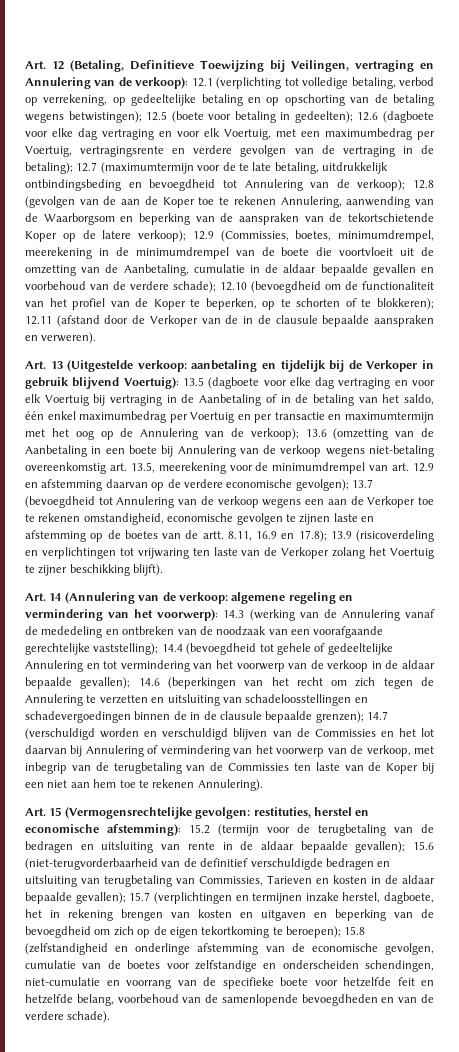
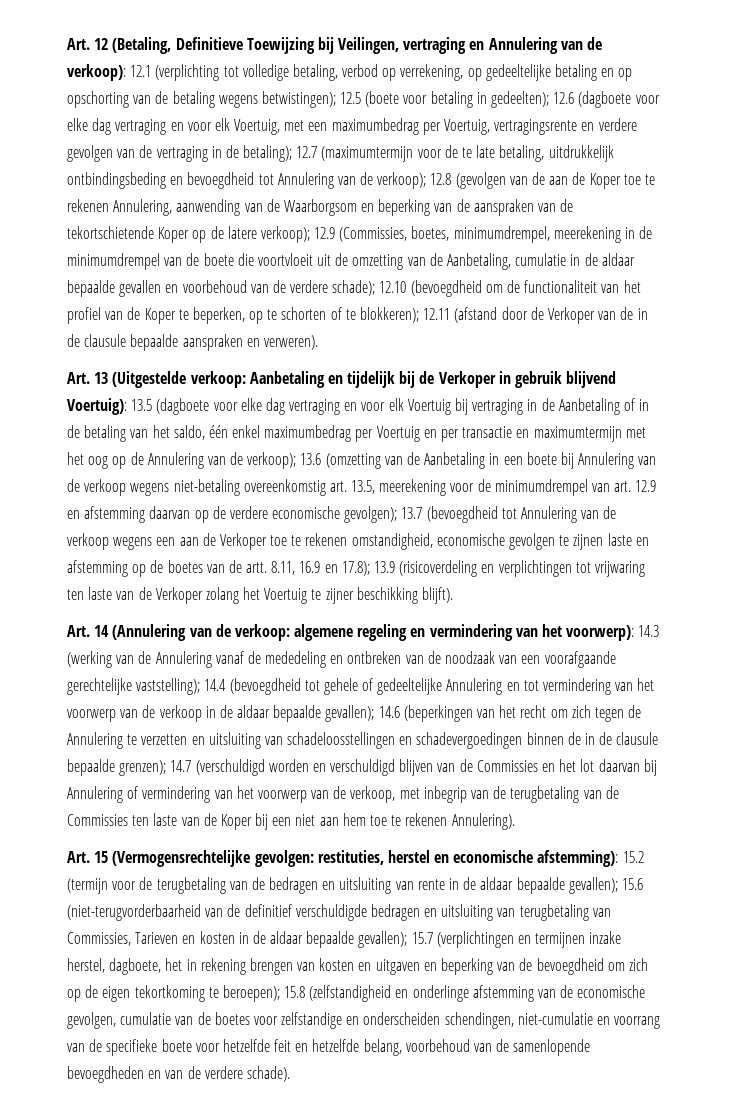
[191,360,258,372] aanbetaling -> [249,371,325,388] Aanbetaling

